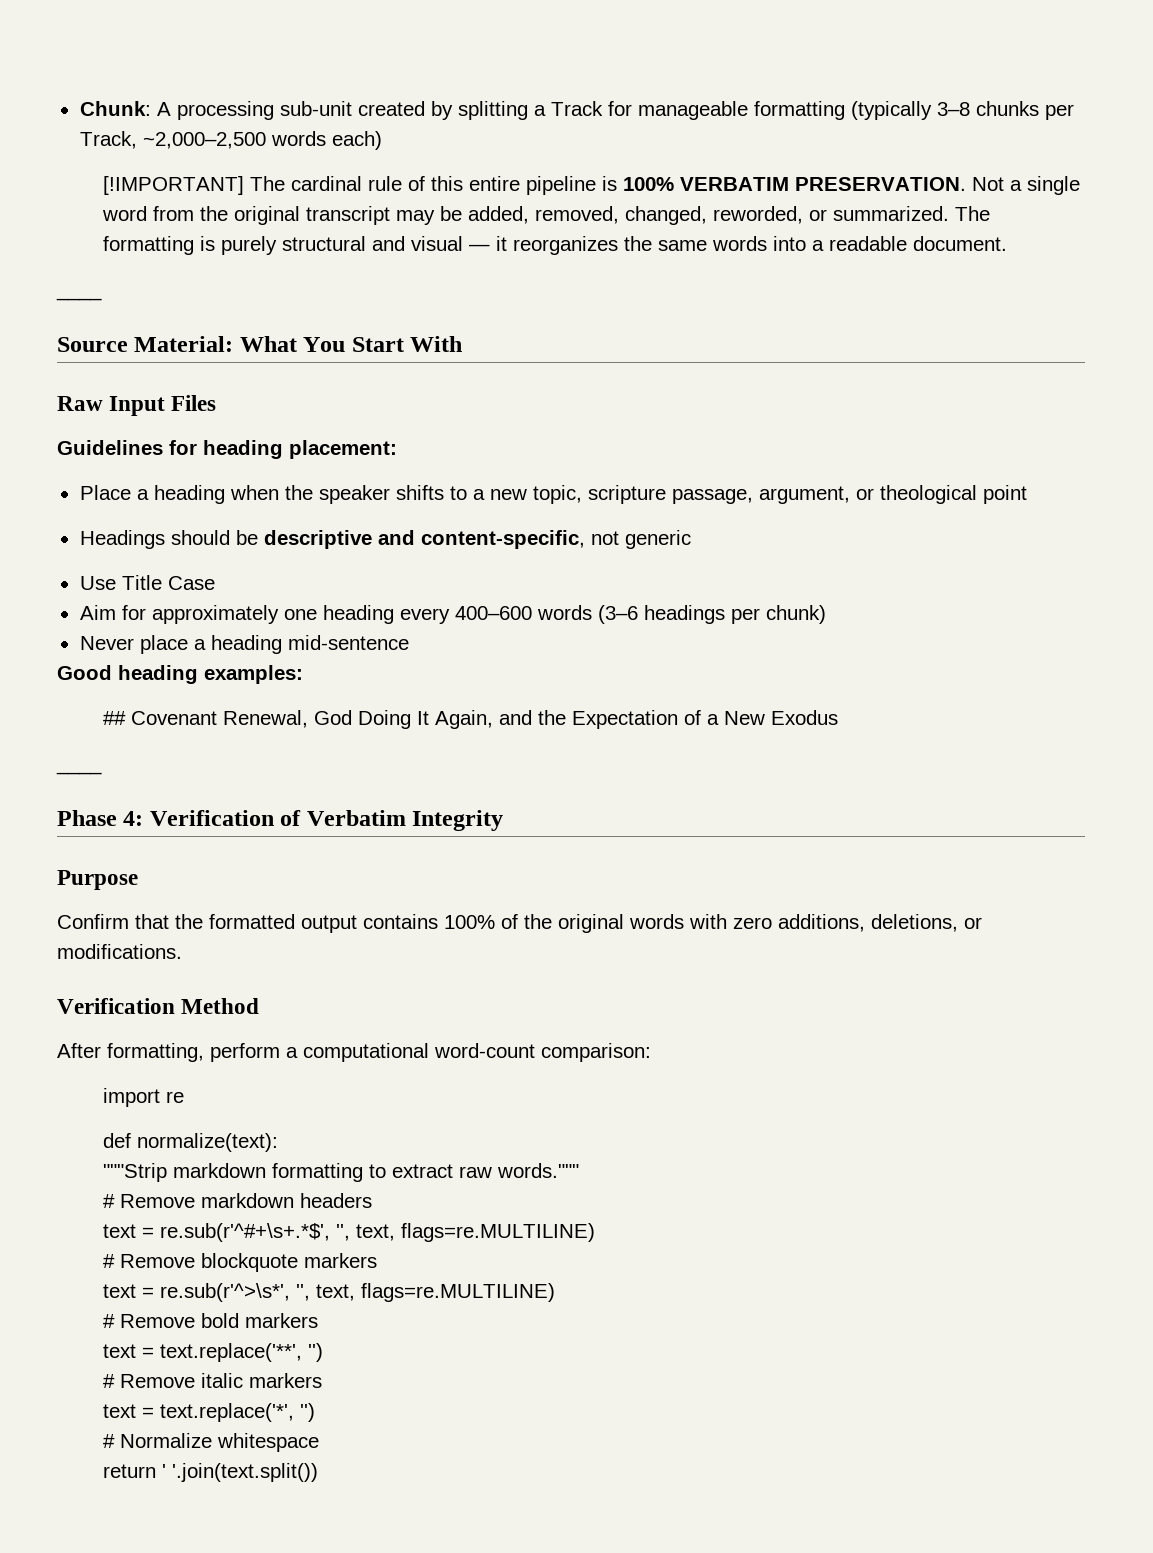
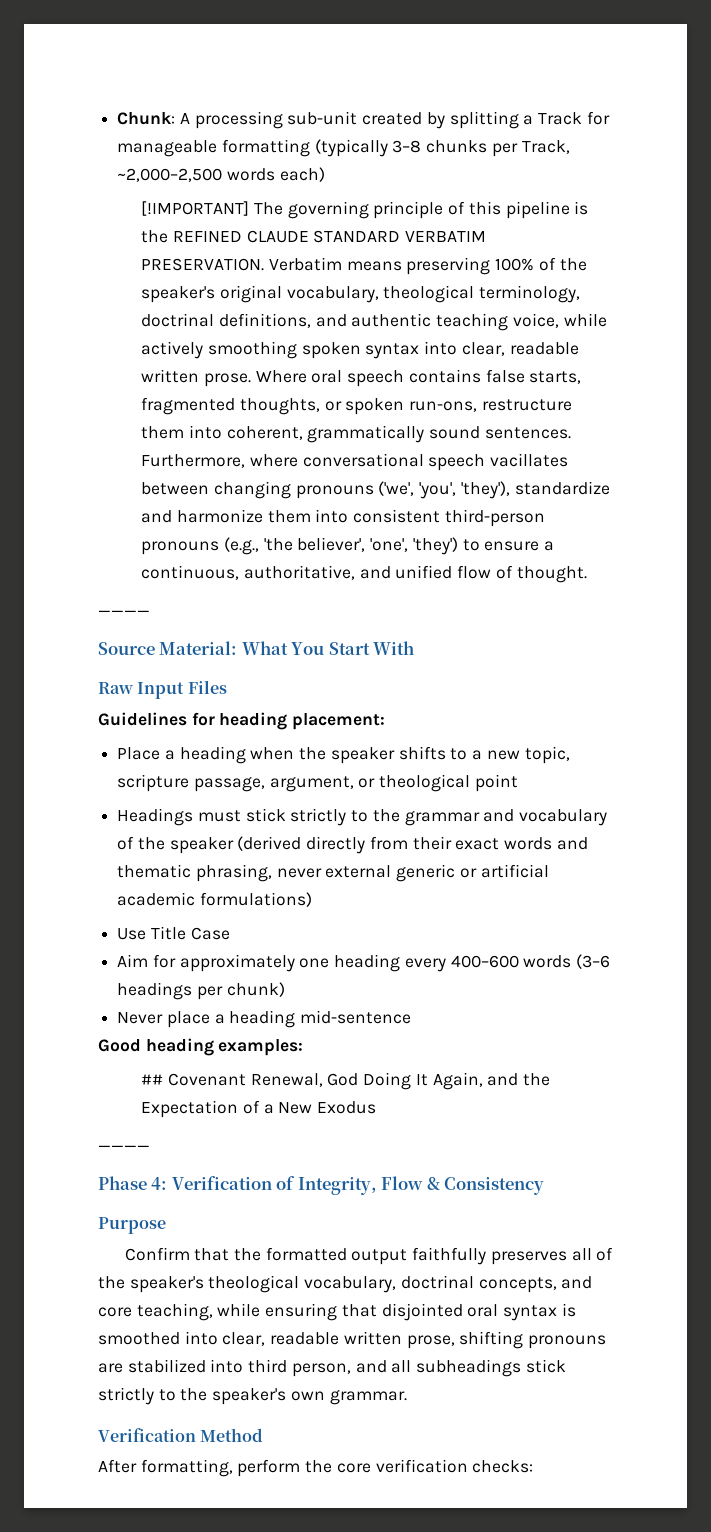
[291,176,403,191] cardinal rule -> [287,201,444,219] governing principle
[469,176,521,191] entire -> (501, 208) none
[623,176,1081,195] [102,206,991,225] [103,236,1008,255] 100% VERBATIM PRESERVATION. Not a single word from the original transcript may be added, removed, changed, reworded, or summarized. The formatting is purely structural and visual — it reorganizes the same words into a readable document. -> [141,230,487,243] [141,257,587,275] [141,285,581,303] [141,313,607,331] [141,341,579,359] [141,369,582,387] [141,397,572,415] [141,425,571,443] [141,453,569,471] [141,481,610,499] [141,509,545,527] [141,537,554,555] [141,565,587,583] the REFINED CLAUDE STANDARD VERBATIM PRESERVATION. Verbatim means preserving 100% of the speaker's original vocabulary, theological terminology, doctrinal definitions, and authentic teaching voice, while actively smoothing spoken syntax into clear, readable written prose. Where oral speech contains false starts, fragmented thoughts, or spoken run-ons, restructure them into coherent, grammatically sound sentences. Furthermore, where conversational speech vacillates between changing pronouns ('we', 'you', 'they'), standardize and harmonize them into consistent third-person pronouns (e.g., 'the believer', 'one', 'they') to ensure a continuous, authoritative, and unified flow of thought.
[170,530,691,549] should be descriptive and content-specific, not generic -> [197,808,608,826] [117,836,588,854] [117,864,549,882] [117,892,312,907] must stick strictly to the grammar and vocabulary of the speaker (derived directly from their exact words and thematic phrasing, never external generic or artificial academic formulations)
[306,810,504,831] Verbatim Integrity -> [297,1176,545,1195] Integrity, Flow & Consistency
[363,914,982,933] [57,944,182,959] contains 100% of the original words with zero additions, deletions, or modifications. -> [412,1247,614,1265] [98,1275,593,1293] [98,1303,576,1321] [98,1331,607,1349] [98,1359,566,1377] [98,1387,407,1405] faithfully preserves all of the speaker's theological vocabulary, doctrinal concepts, and core teaching, while ensuring that disjointed oral syntax is smoothed into clear, readable written prose, shifting pronouns are stabilized into third person, and all subheadings stick strictly to the speaker's own grammar.
[286,1043,651,1062] [103,1088,185,1107] [103,1133,279,1152] [103,1163,580,1182] [103,1193,373,1208] [103,1223,596,1242] [103,1253,378,1272] [103,1283,556,1302] [103,1313,319,1328] [103,1343,324,1362] [103,1373,323,1388] [103,1403,316,1422] [103,1433,320,1452] [103,1463,319,1482] a computational word-count comparison: // import re // def normalize(text): // """Strip markdown formatting to extract raw words.""" // # Remove markdown headers // text = re.sub(r'^#+\s+.*$', '', text, flags=re.MULTILINE) // # Remove blockquote markers // text = re.sub(r'^>\s*', '', text, flags=re.MULTILINE) // # Remove bold markers // text = text.replace('**', '') // # Remove italic markers // text = text.replace('*', '') // # Normalize whitespace // return ' '.join(text.split()) -> [305,1459,534,1473] the core verification checks:

